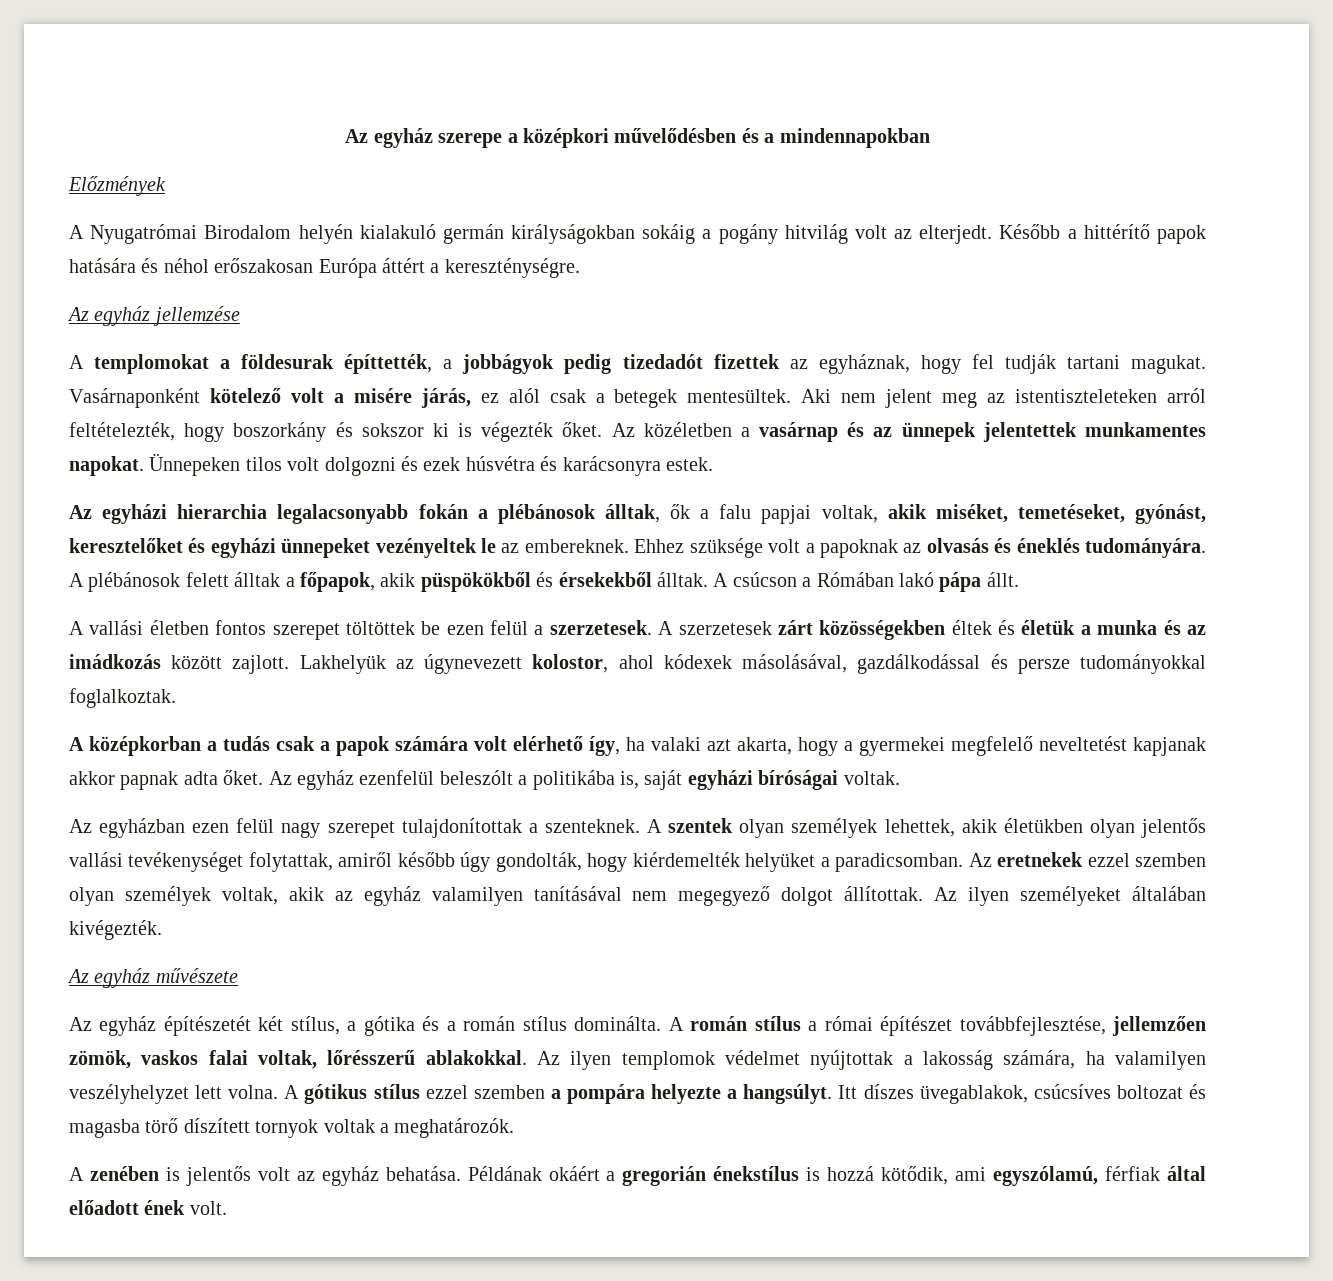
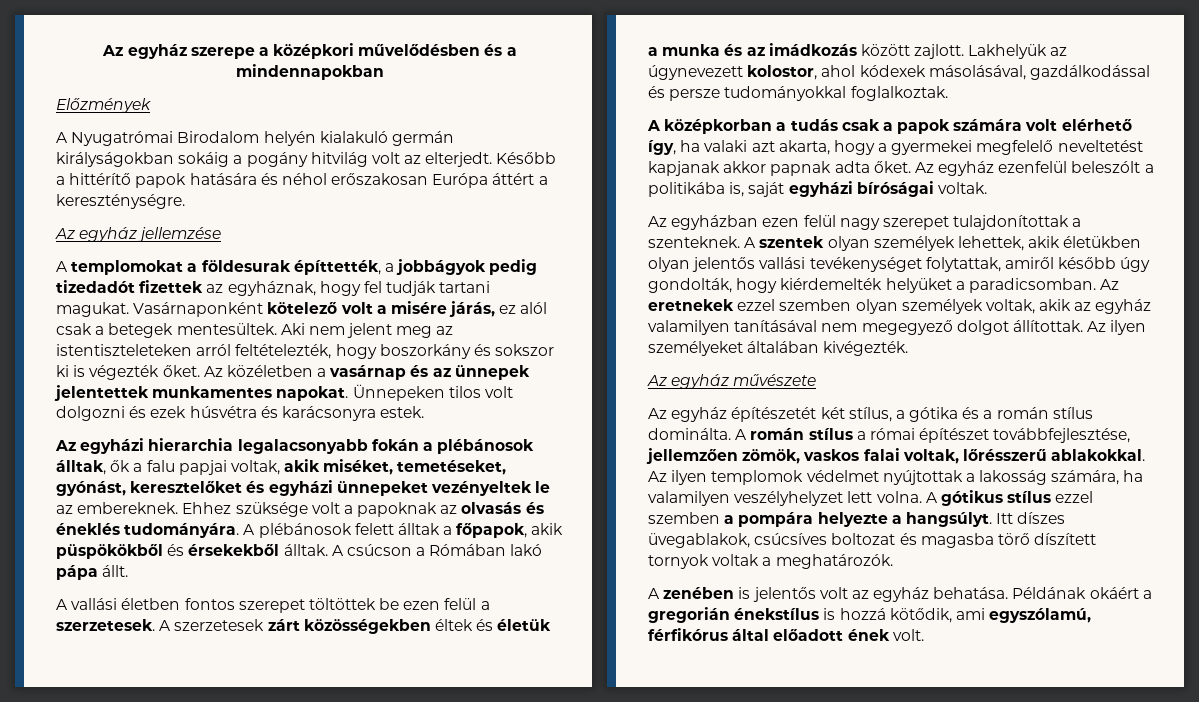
[1105,1166,1161,1181] férfiak -> [648,628,728,641] férfikórus

